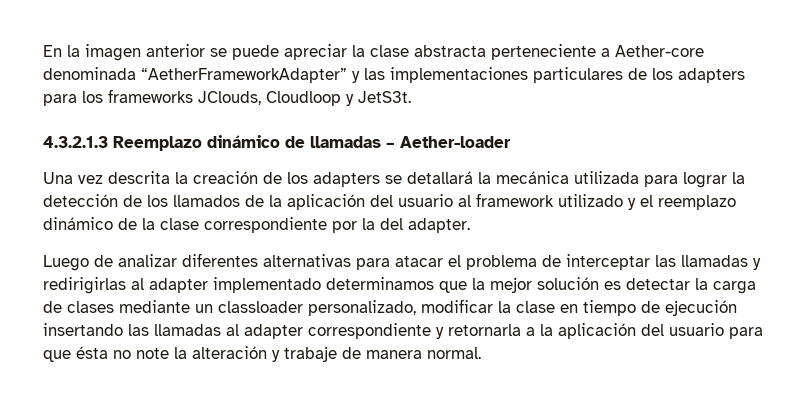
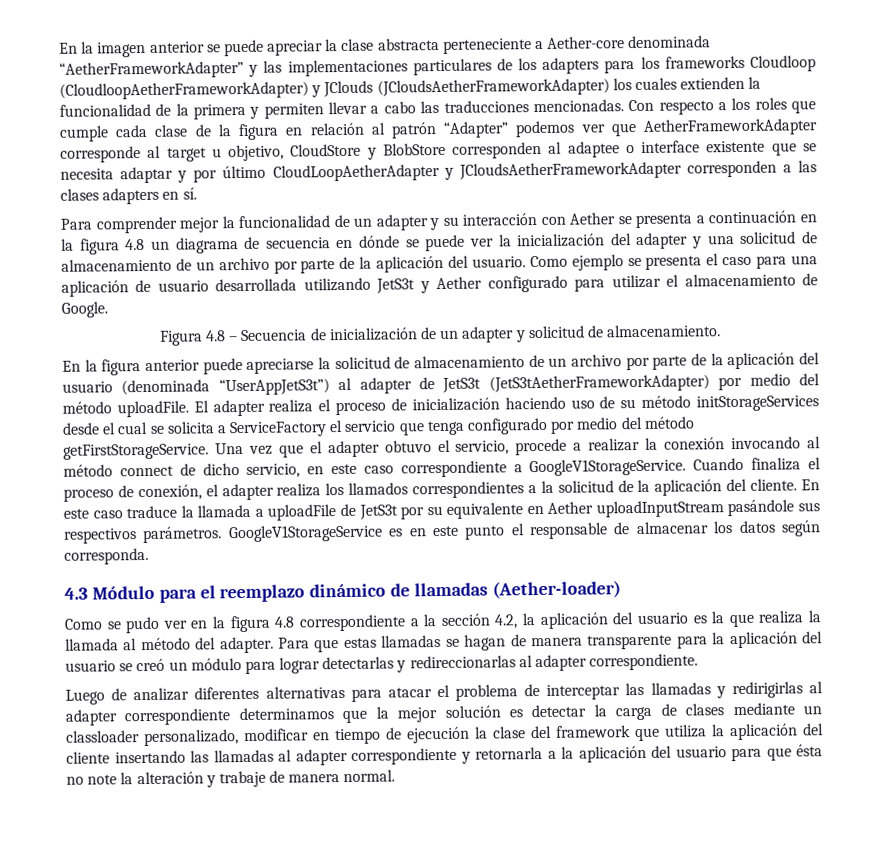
[198,91,411,106] [43,135,511,151] [43,171,745,188] [43,194,240,207] JClouds, Cloudloop y JetS3t. // 4.3.2.1.3 Reemplazo dinámico de llamadas – Aether-loader // Una vez descrita la creación de los adapters se detallará la mecánica utilizada para lograr la detección de los llamados -> [749,55,816,72] [59,76,762,100] [59,97,817,120] [59,118,818,142] [60,140,817,163] [60,160,818,184] [60,187,197,205] [60,210,817,234] [61,231,819,255] [61,253,819,274] [61,273,818,297] [61,301,108,318] [159,324,722,346] [62,354,688,376] Cloudloop (CloudloopAetherFrameworkAdapter) y JClouds (JCloudsAetherFrameworkAdapter) los cuales extienden la funcionalidad de la primera y permiten llevar a cabo las traducciones mencionadas. Con respecto a los roles que cumple cada clase de la figura en relación al patrón “Adapter” podemos ver que AetherFrameworkAdapter corresponde al target u objetivo, CloudStore y BlobStore corresponden al adaptee o interface existente que se necesita adaptar y por último CloudLoopAetherAdapter y JCloudsAetherFrameworkAdapter corresponden a las clases adapters en sí. // Para comprender mejor la funcionalidad de un adapter y su interacción con Aether se presenta a continuación en la figura 4.8 un diagrama de secuencia en dónde se puede ver la inicialización del adapter y una solicitud de almacenamiento de un archivo por parte de la aplicación del usuario. Como ejemplo se presenta el caso para una aplicación de usuario desarrollada utilizando JetS3t y Aether configurado para utilizar el almacenamiento de Google. // Figura 4.8 – Secuencia de inicialización de un adapter y solicitud de almacenamiento. // En la figura anterior puede apreciarse la solicitud de almacenamiento de un archivo por parte
[458,193,736,210] [43,217,470,233] al framework utilizado y el reemplazo dinámico de la clase correspondiente por la del adapter. -> [121,373,820,396] [62,395,819,418] [62,416,695,438] [63,436,821,460] [63,457,821,478] [63,478,820,502] [63,499,820,521] [64,520,821,544] [64,547,149,565] [64,580,621,603] [64,610,821,634] [65,631,823,654] [65,653,699,675] (denominada “UserAppJetS3t”) al adapter de JetS3t (JetS3tAetherFrameworkAdapter) por medio del método uploadFile. El adapter realiza el proceso de inicialización haciendo uso de su método initStorageServices desde el cual se solicita a ServiceFactory el servicio que tenga configurado por medio del método getFirstStorageService. Una vez que el adapter obtuvo el servicio, procede a realizar la conexión invocando al método connect de dicho servicio, en este caso correspondiente a GoogleV1StorageService. Cuando finaliza el proceso de conexión, el adapter realiza los llamados correspondientes a la solicitud de la aplicación del cliente. En este caso traduce la llamada a uploadFile de JetS3t por su equivalente en Aether uploadInputStream pasándole sus respectivos parámetros. GoogleV1StorageService es en este punto el responsable de almacenar los datos según corresponda. // 4.3 Módulo para el reemplazo dinámico de llamadas (Aether-loader) // Como se pudo ver en la figura 4.8 correspondiente a la sección 4.2, la aplicación del usuario es la que realiza la llamada al método del adapter. Para que estas llamadas se hagan de manera transparente para la aplicación del usuario se creó un módulo para lograr detectarlas y redireccionarlas al adapter correspondiente.
[213,277,321,293] implementado -> [124,708,231,726] correspondiente
[498,301,555,313] la clase -> (309, 735) none
(737, 308) none -> [475,723,824,742] [66,751,110,764] la clase del framework que utiliza la aplicación del cliente

